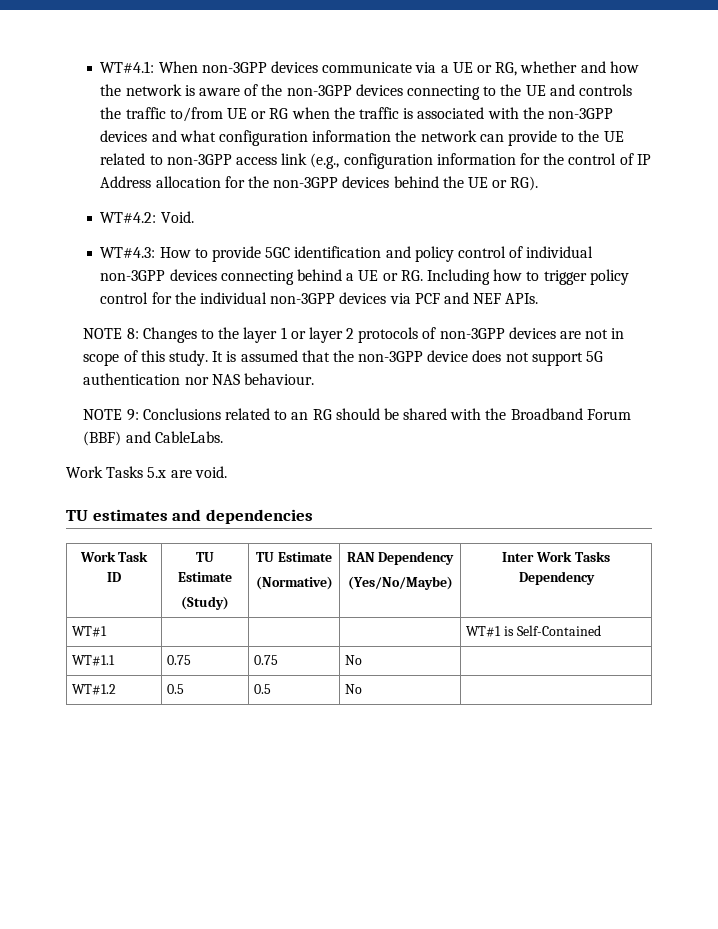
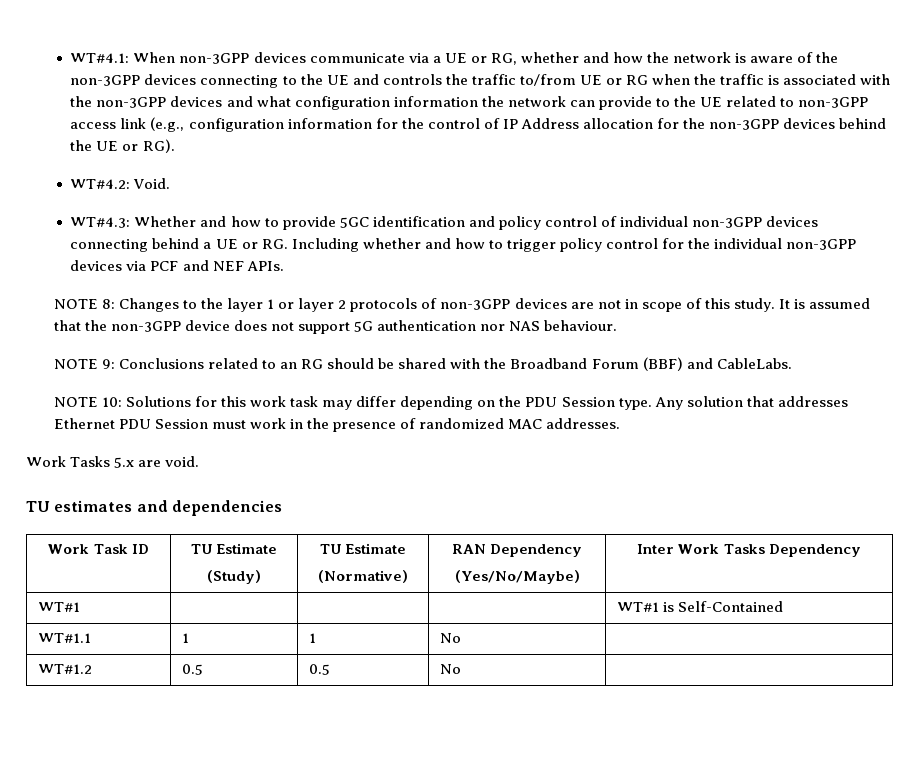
[159,247,191,258] How -> [134,216,261,227] Whether and how
(490, 277) none -> [362,238,451,249] whether and
(223, 437) none -> [53,396,848,410] [53,418,621,432] // NOTE 10: Solutions for this work task may differ depending on the PDU Session type. Any solution that addresses Ethernet PDU Session must work in the presence of randomized MAC addresses.
[167,655,192,665] [254,655,279,665] 0.75 | 0.75 -> [181,633,189,643] [308,633,316,643] 1 | 1

